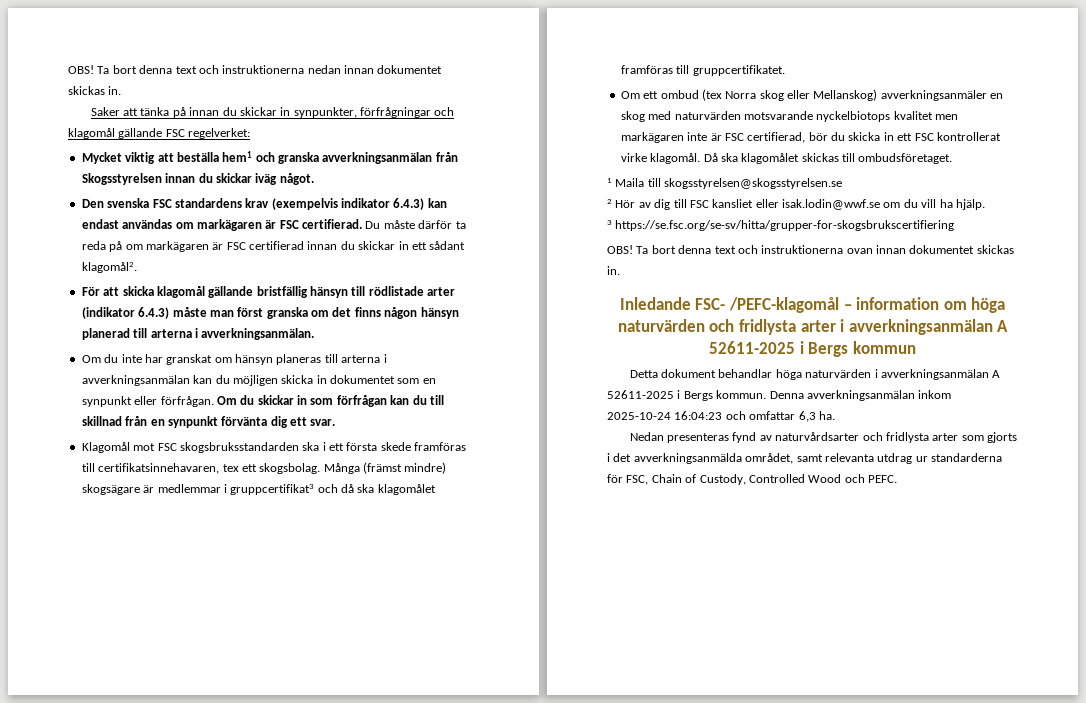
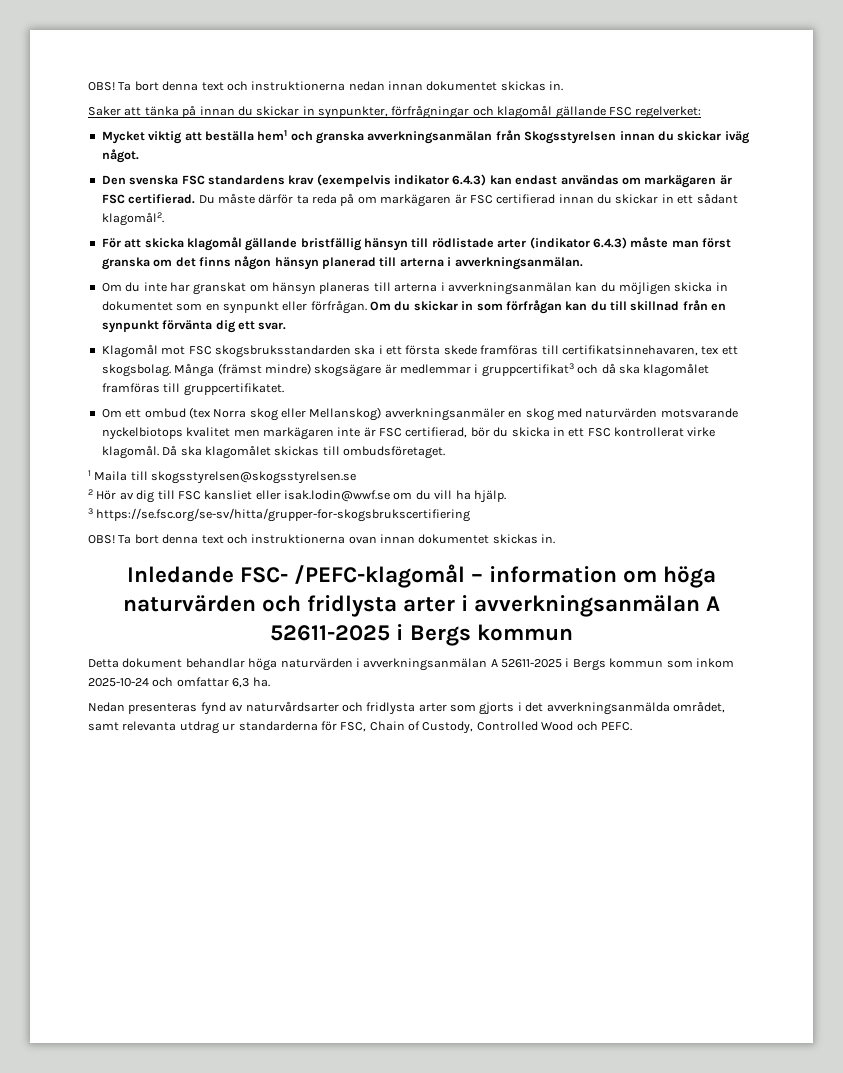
[716,390,915,401] kommun. Denna avverkningsanmälan -> [609,658,693,668] kommun som
[674,411,723,420] 16:04:23 -> (149, 682) none

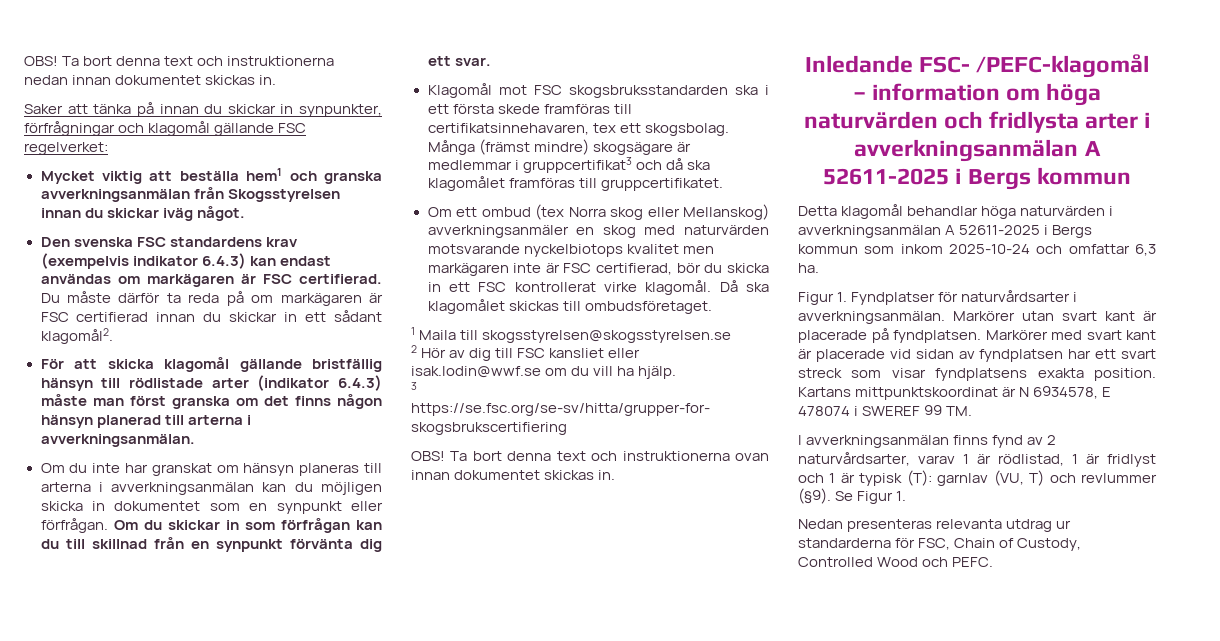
[122,658,183,668] dokument -> [841,204,904,219] klagomål
[88,701,725,715] [88,722,119,731] Nedan presenteras fynd av naturvårdsarter och fridlysta arter som gjorts i det avverkningsanmälda området, samt -> [798,290,1078,305] [798,311,1157,324] [798,328,1156,343] [798,349,1156,362] [798,368,1156,381] [798,386,1112,400] [798,405,973,416] [798,435,1057,448] [798,452,1156,467] [798,470,1157,486] [798,488,907,504] [798,519,933,532] Figur 1. Fyndplatser för naturvårdsarter i avverkningsanmälan. Markörer utan svart kant är placerade på fyndplatsen. Markörer med svart kant är placerade vid sidan av fyndplatsen har ett svart streck som visar fyndplatsens exakta position. Kartans mittpunktskoordinat är N 6934578, E 478074 i SWEREF 99 TM. // I avverkningsanmälan finns fynd av 2 naturvårdsarter, varav 1 är rödlistad, 1 är fridlyst och 1 är typisk (T): garnlav (VU, T) och revlummer (§9). Se Figur 1. // Nedan presenteras

